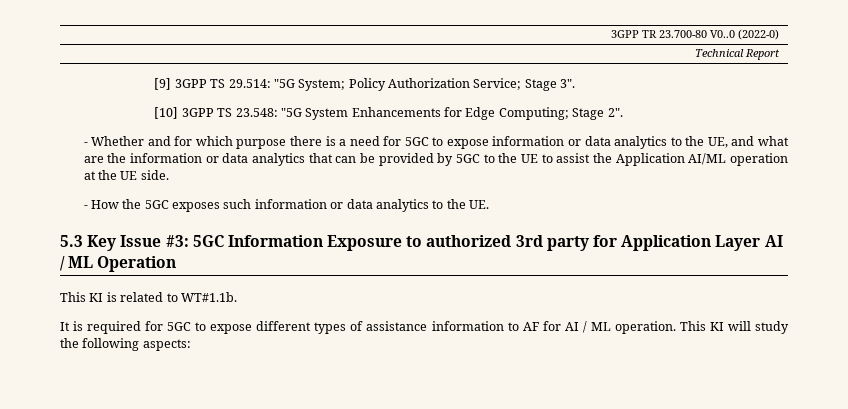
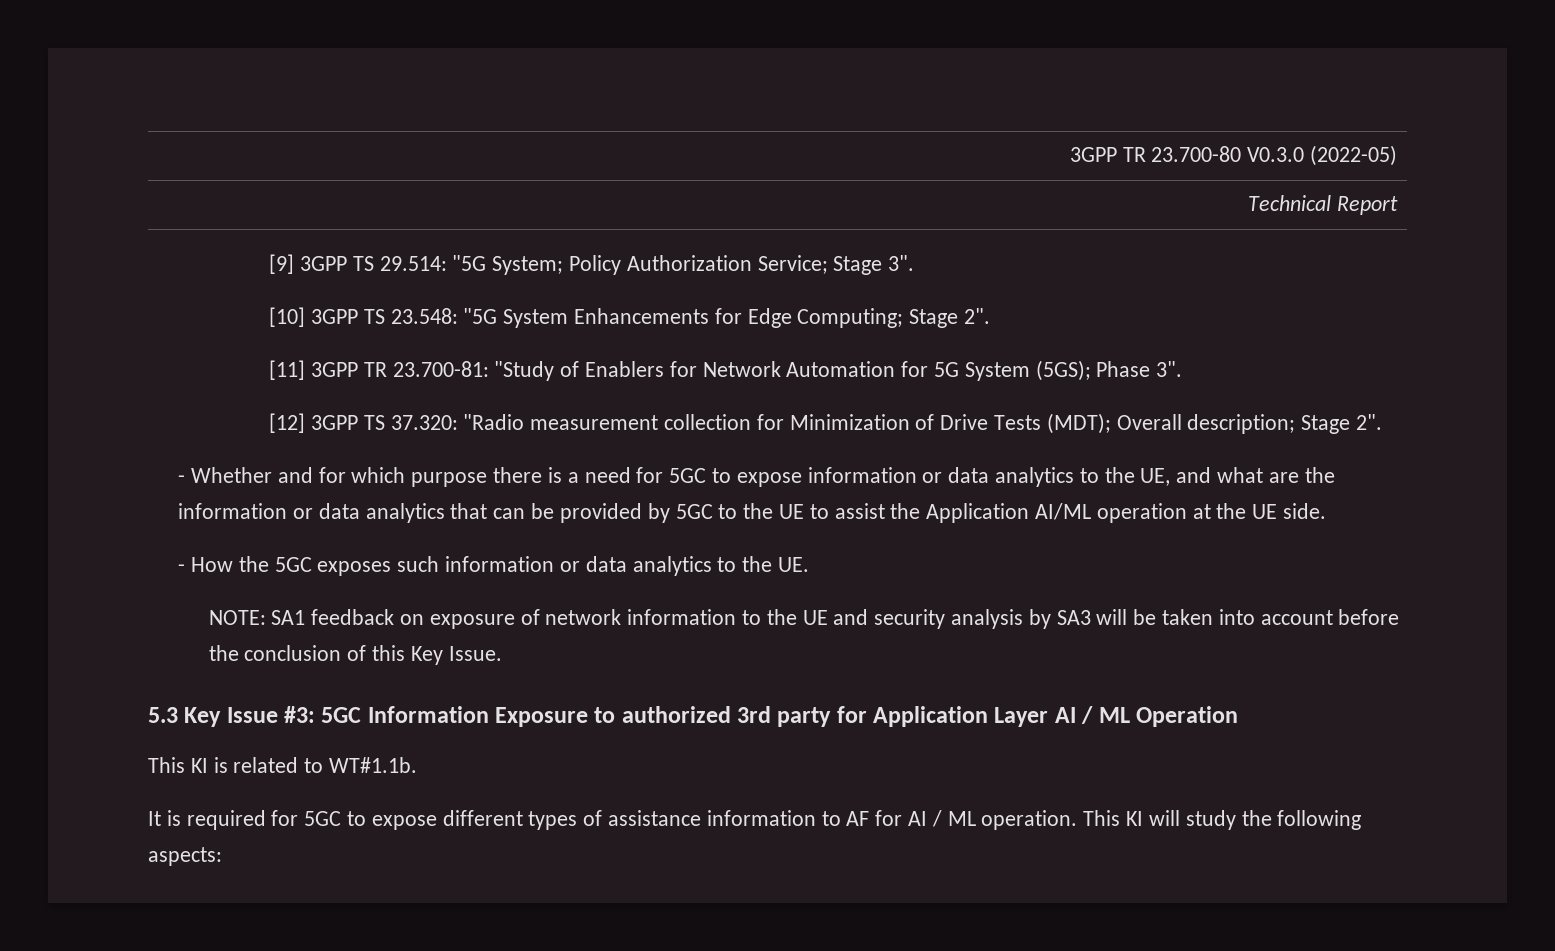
[709,29,779,40] V0..0 (2022-0) -> [1247,145,1397,166] V0.3.0 (2022-05)
(623, 112) none -> [269,360,1183,381] [269,413,1382,434] // [11] 3GPP TR 23.700-81: "Study of Enablers for Network Automation for 5G System (5GS); Phase 3". // [12] 3GPP TS 37.320: "Radio measurement collection for Minimization of Drive Tests (MDT); Overall description; Stage 2".
(490, 204) none -> [208,609,1400,629] [208,645,502,665] // NOTE: SA1 feedback on exposure of network information to the UE and security analysis by SA3 will be taken into account before the conclusion of this Key Issue.

